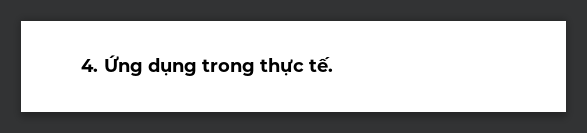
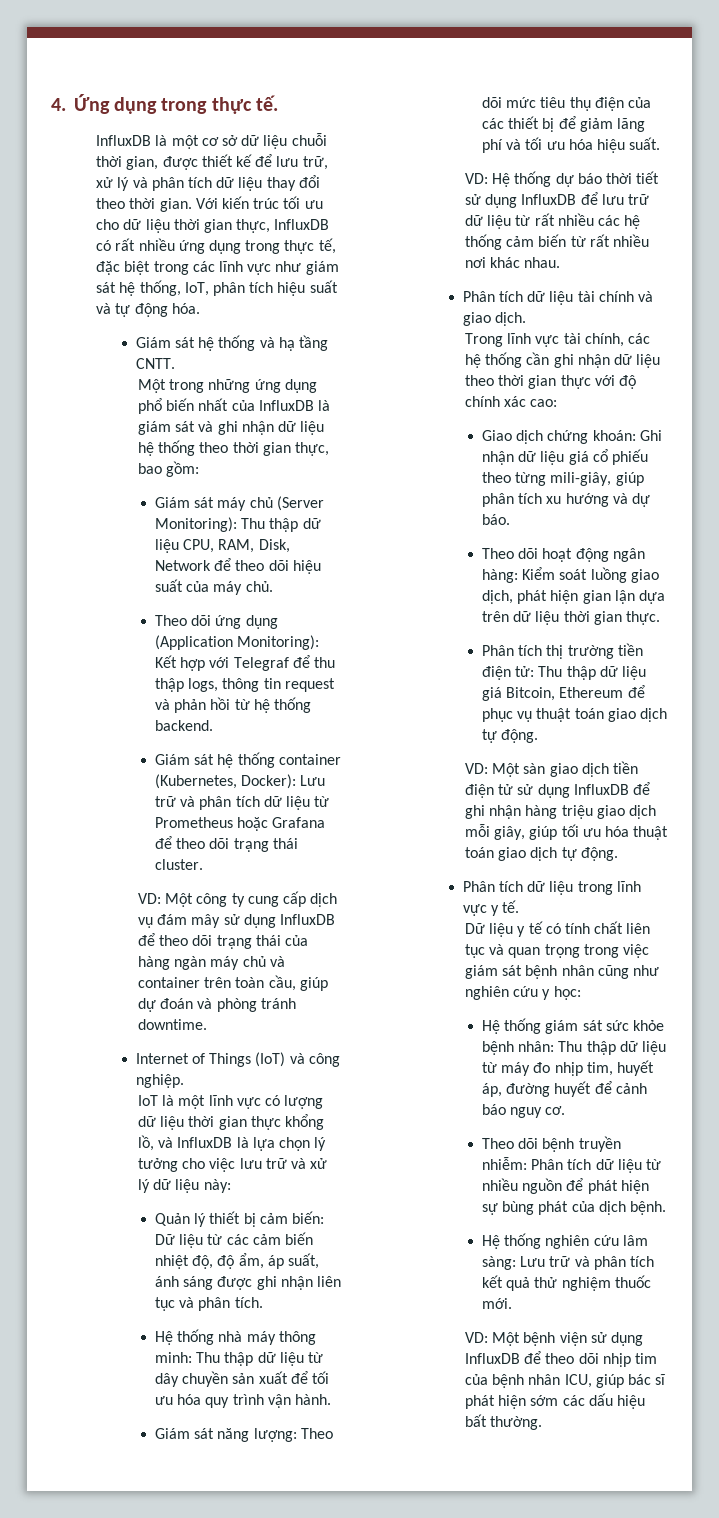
(333, 64) none -> [96,133,327,149] [96,154,328,170] [96,175,320,191] [96,196,323,212] [96,219,330,233] [96,238,336,254] [96,261,339,275] [96,280,338,296] [96,303,200,317] [135,335,328,351] [135,358,175,369] [138,379,317,393] [138,398,330,414] [138,421,325,435] [138,440,329,456] [138,461,200,477] [155,496,324,511] [155,517,321,532] [155,539,290,553] [155,558,321,574] [155,579,273,595] [155,615,278,629] [155,635,320,650] [155,655,335,671] [155,678,335,692] [155,697,311,713] [155,720,214,731] [155,752,341,768] [155,774,326,789] [155,796,330,810] [155,817,326,831] [155,836,298,852] [155,859,204,870] [138,891,338,907] [138,914,335,928] [138,933,308,949] [138,956,285,970] [138,975,328,991] [138,998,296,1012] [138,1019,207,1030] [135,1052,340,1067] [135,1074,184,1088] [138,1095,324,1109] [138,1114,324,1130] [138,1135,327,1151] [138,1158,328,1172] [138,1179,231,1193] [155,1211,324,1227] [155,1232,313,1248] [155,1253,319,1269] [155,1276,341,1290] [155,1297,263,1311] [155,1329,316,1345] [155,1352,323,1366] [155,1371,329,1387] [155,1394,331,1408] [155,1428,333,1442] [482,97,651,111] [482,116,645,132] [482,137,661,153] [465,171,660,187] [465,192,649,208] [465,213,641,229] [465,234,649,250] [465,257,561,268] [462,291,653,305] [462,312,527,326] [465,333,650,347] [465,352,661,368] [465,375,636,389] [465,396,558,407] [482,430,662,444] [482,449,648,465] [482,472,644,486] [482,493,650,507] [482,514,511,525] [482,548,645,562] [482,567,659,583] [482,590,665,604] [482,611,660,625] [482,643,643,659] [482,666,646,680] [482,685,645,701] [482,708,667,722] [482,729,539,743] [465,761,638,777] [465,782,650,798] [465,805,656,819] [465,824,669,840] [465,847,618,861] [462,881,641,895] [462,900,520,916] [465,921,651,937] [465,944,649,958] [465,965,659,979] [465,986,581,1000] [482,1018,664,1034] [482,1041,666,1055] [482,1060,654,1076] [482,1081,647,1097] [482,1104,566,1118] [482,1136,621,1152] [482,1157,661,1173] [482,1178,649,1194] [482,1201,666,1215] [482,1233,648,1249] [482,1256,654,1270] [482,1275,651,1291] [482,1298,513,1309] [465,1332,643,1346] [465,1351,657,1367] [465,1374,667,1388] [465,1393,645,1409] [465,1414,543,1430] // InfluxDB là một cơ sở dữ liệu chuỗi thời gian, được thiết kế để lưu trữ, xử lý và phân tích dữ liệu thay đổi theo thời gian. Với kiến trúc tối ưu cho dữ liệu thời gian thực, InfluxDB có rất nhiều ứng dụng trong thực tế, đặc biệt trong các lĩnh vực như giám sát hệ thống, IoT, phân tích hiệu suất và tự động hóa. // Giám sát hệ thống và hạ tầng CNTT. // Một trong những ứng dụng phổ biến nhất của InfluxDB là giám sát và ghi nhận dữ liệu hệ thống theo thời gian thực, bao gồm: // Giám sát máy chủ (Server Monitoring): Thu thập dữ liệu CPU, RAM, Disk, Network để theo dõi hiệu suất của máy chủ. // Theo dõi ứng dụng (Application Monitoring): Kết hợp với Telegraf để thu thập logs, thông tin request và phản hồi từ hệ thống backend. // Giám sát hệ thống container (Kubernetes, Docker): Lưu trữ và phân tích dữ liệu từ Prometheus hoặc Grafana để theo dõi trạng thái cluster. // VD: Một công ty cung cấp dịch vụ đám mây sử dụng InfluxDB để theo dõi trạng thái của hàng ngàn máy chủ và container trên toàn cầu, giúp dự đoán và phòng tránh downtime. // Internet of Things (IoT) và công nghiệp. // IoT là một lĩnh vực có lượng dữ liệu thời gian thực khổng lồ, và InfluxDB là lựa chọn lý tưởng cho việc lưu trữ và xử lý dữ liệu này: // Quản lý thiết bị cảm biến: Dữ liệu từ các cảm biến nhiệt độ, độ ẩm, áp suất, ánh sáng được ghi nhận liên tục và phân tích. // Hệ thống nhà máy thông minh: Thu thập dữ liệu từ dây chuyền sản xuất để tối ưu hóa quy trình vận hành. // Giám sát năng lượng: Theo dõi mức tiêu thụ điện của các thiết bị để giảm lãng phí và tối ưu hóa hiệu suất. // VD: Hệ thống dự báo thời tiết sử dụng InfluxDB để lưu trữ dữ liệu từ rất nhiều các hệ thống cảm biến từ rất nhiều nơi khác nhau. // Phân tích dữ liệu tài chính và giao dịch. // Trong lĩnh vực tài chính, các hệ thống cần ghi nhận dữ liệu theo thời gian thực với độ chính xác cao: // Giao dịch chứng khoán: Ghi nhận dữ liệu giá cổ phiếu theo từng mili-giây, giúp phân tích xu hướng và dự báo. // Theo dõi hoạt động ngân hàng: Kiểm soát luồng giao dịch, phát hiện gian lận dựa trên dữ liệu thời gian thực. // Phân tích thị trường tiền điện tử: Thu thập dữ liệu giá Bitcoin, Ethereum để phục vụ thuật toán giao dịch tự động. // VD: Một sàn giao dịch tiền điện tử sử dụng InfluxDB để ghi nhận hàng triệu giao dịch mỗi giây, giúp tối ưu hóa thuật toán giao dịch tự động. // Phân tích dữ liệu trong lĩnh vực y tế. // Dữ liệu y tế có tính chất liên tục và quan trọng trong việc giám sát bệnh nhân cũng như nghiên cứu y học: // Hệ thống giám sát sức khỏe bệnh nhân: Thu thập dữ liệu từ máy đo nhịp tim, huyết áp, đường huyết để cảnh báo nguy cơ. // Theo dõi bệnh truyền nhiễm: Phân tích dữ liệu từ nhiều nguồn để phát hiện sự bùng phát của dịch bệnh. // Hệ thống nghiên cứu lâm sàng: Lưu trữ và phân tích kết quả thử nghiệm thuốc mới. // VD: Một bệnh viện sử dụng InfluxDB để theo dõi nhịp tim của bệnh nhân ICU, giúp bác sĩ phát hiện sớm các dấu hiệu bất thường.

